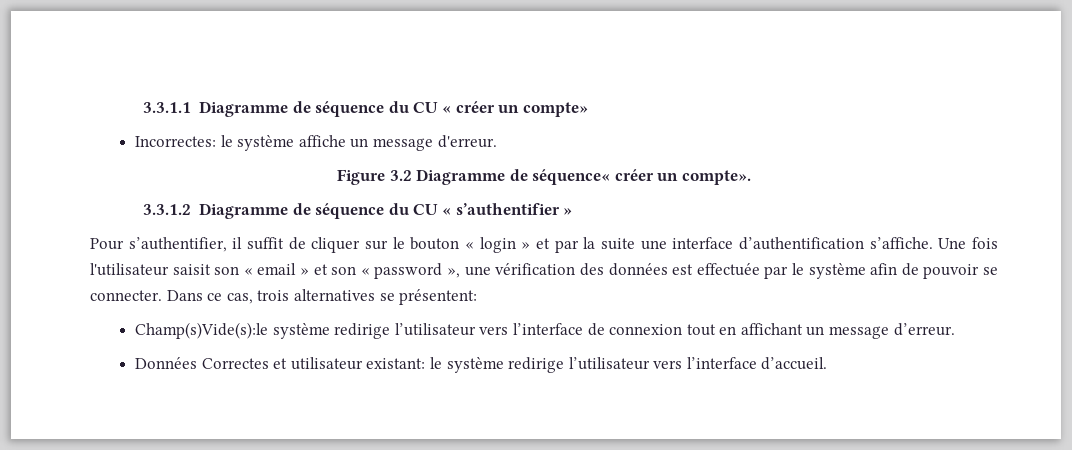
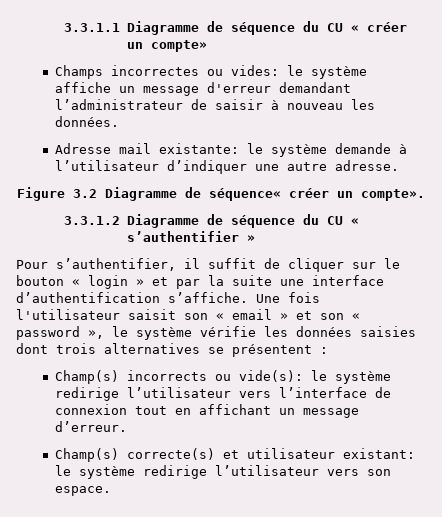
[134,136,216,147] Incorrectes: -> [54,65,279,79] Champs incorrectes ou vides:
[437,135,497,148] d'erreur. -> [206,82,351,93] [54,99,375,110] [54,116,119,127] [54,143,407,157] [54,160,399,174] d'erreur demandant l’administrateur de saisir à nouveau les données. // Adresse mail existante: le système demande à l’utilisateur d’indiquer une autre adresse.
[464,263,998,279] [90,289,478,305] [134,322,268,339] une vérification des données est effectuée par le système afin de pouvoir se connecter. Dans ce cas, trois alternatives se présentent: // Champ(s)Vide(s):le -> [112,326,416,340] [16,343,328,357] [54,370,327,384] le système vérifie les données saisies dont trois alternatives se présentent : // Champ(s) incorrects ou vide(s): le
[134,357,269,369] Données Correctes -> [54,448,215,462] Champ(s) correcte(s)
[686,357,828,370] l’interface d’accueil. -> [366,469,391,476] [54,486,111,496] son espace.

